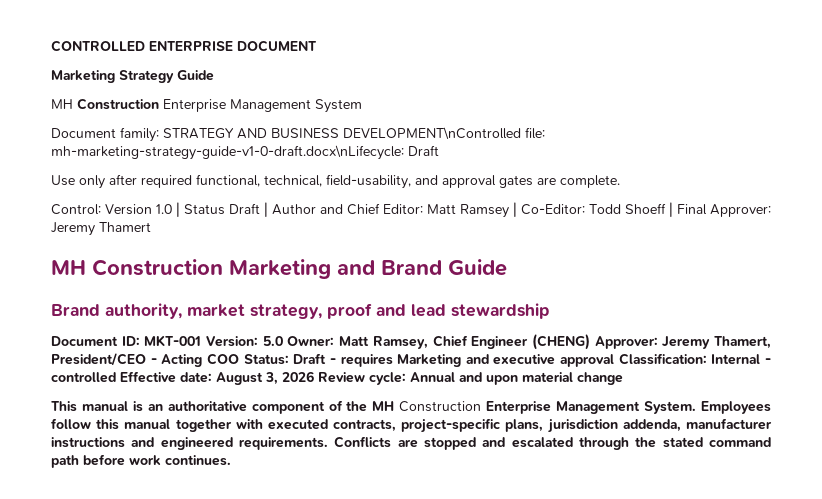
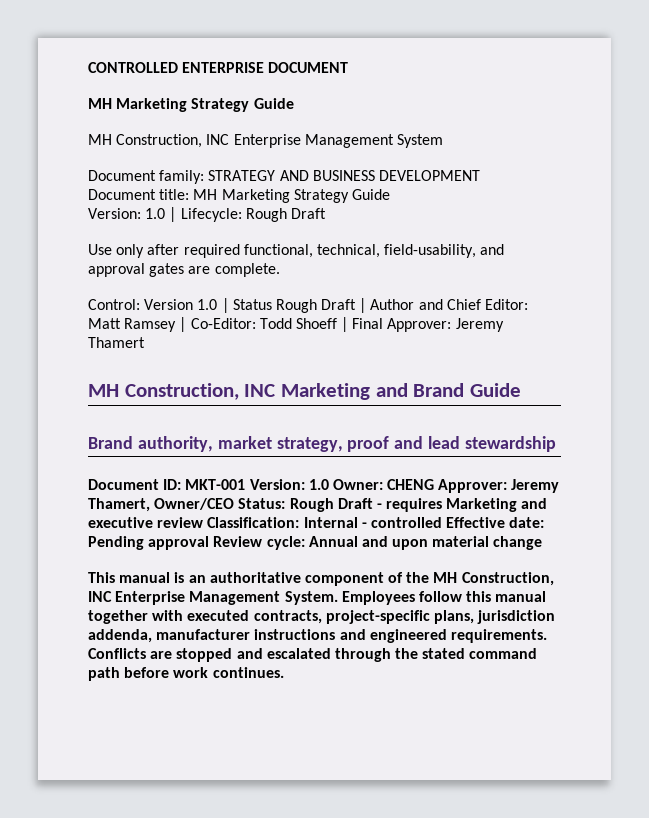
(317, 46) none -> [88,98,112,109] MH
[77,98,159,110] Construction -> [116,134,230,148] Construction, INC
[343,127,545,140] [51,145,404,160] DEVELOPMENT\nControlled file: mh-marketing-strategy-guide-v1-0-draft.docx\nLifecycle: -> [378,170,480,181] [88,189,390,203] [88,207,287,222] DEVELOPMENT // Document title: MH Marketing Strategy Guide // Version: 1.0 | Lifecycle: Rough
(225, 209) none -> [275,299,317,313] Rough
[92,259,223,276] Construction -> [124,383,276,400] Construction, INC
[262,334,772,350] [51,353,289,367] 5.0 Owner: Matt Ramsey, Chief Engineer (CHENG) Approver: Jeremy Thamert, President/CEO - Acting COO Status: -> [308,479,560,493] [88,498,334,512] 1.0 Owner: CHENG Approver: Jeremy Thamert, Owner/CEO Status: Rough
[560,354,615,367] approval -> [157,517,204,528] review
[216,371,314,385] August 3, 2026 -> [88,536,210,550] Pending approval
[399,401,482,412] Construction -> [461,572,554,586] [88,591,112,602] Construction, INC

